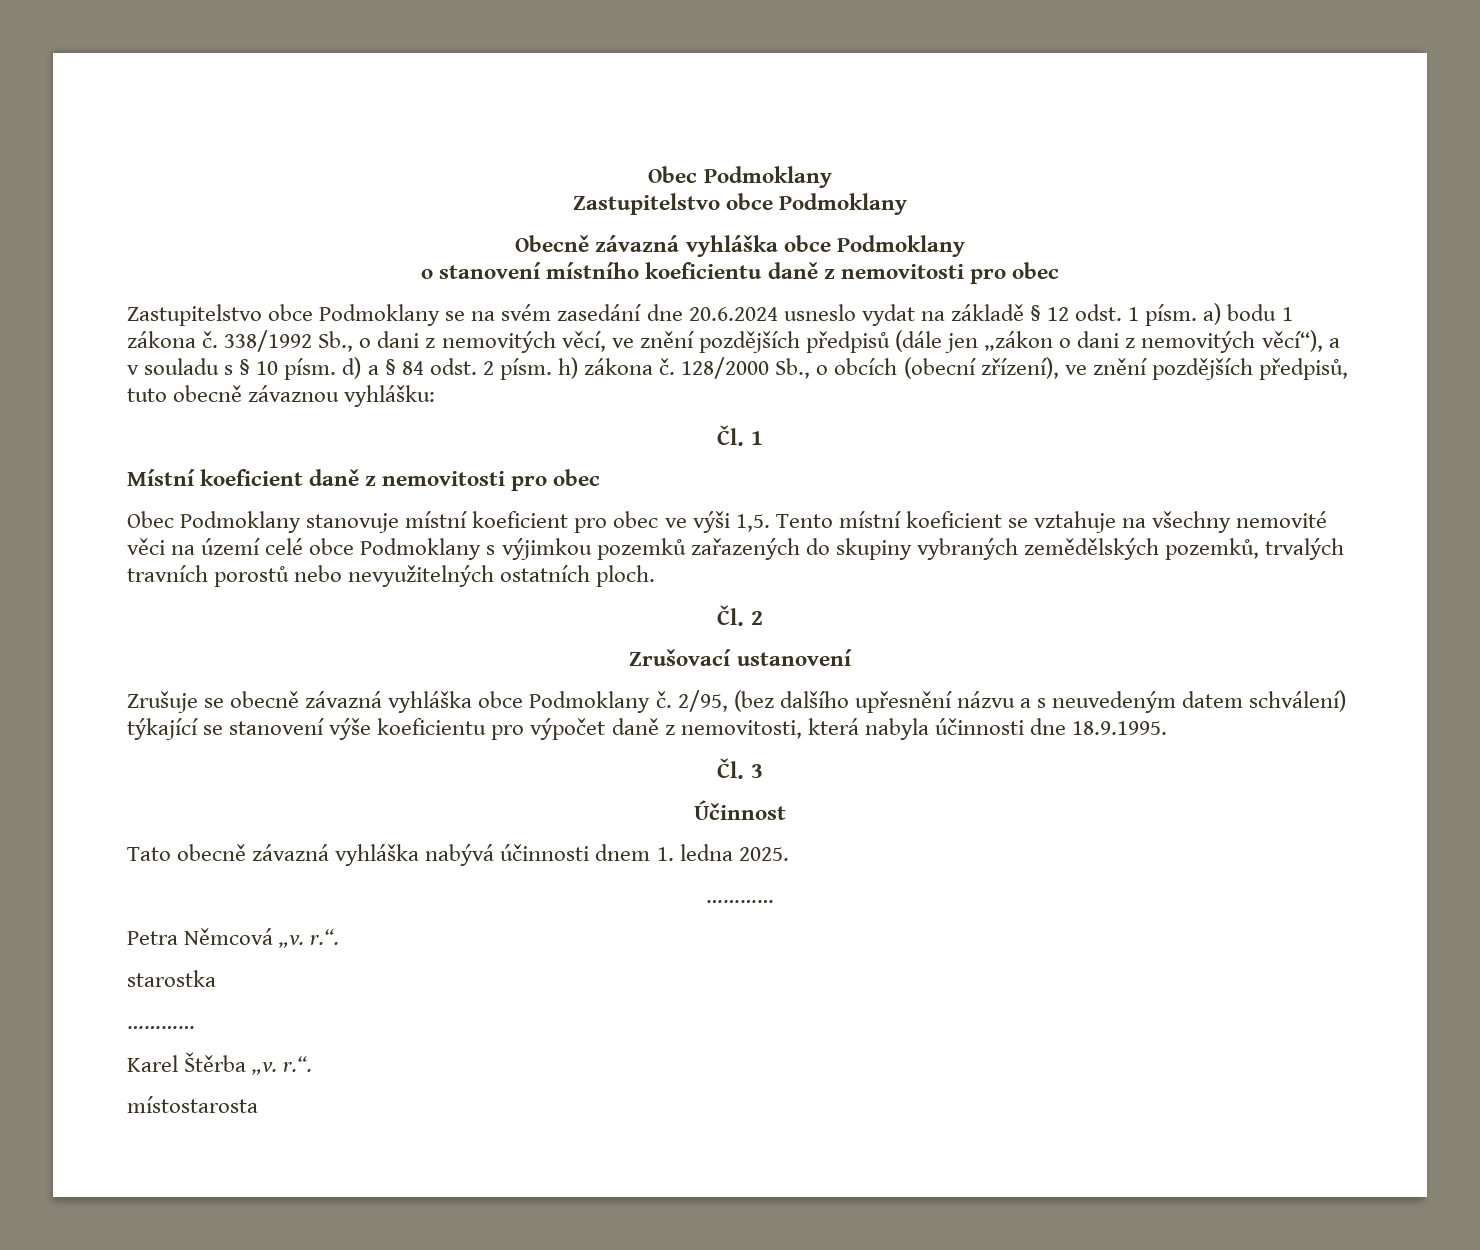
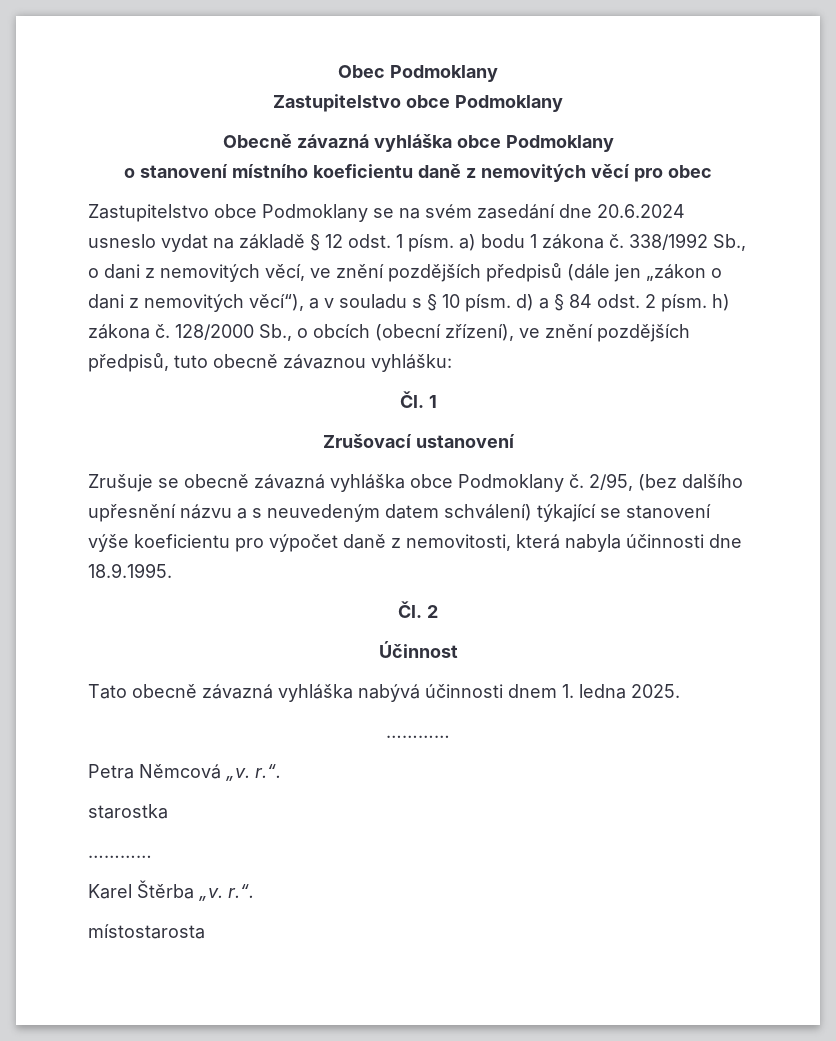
[840,264,964,279] nemovitosti -> [481,164,630,182] nemovitých věcí
[127,469,601,491] [127,511,1328,533] [127,538,1345,560] [127,565,656,587] [717,605,763,626] // Místní koeficient daně z nemovitosti pro obec // Obec Podmoklany stanovuje místní koeficient pro obec ve výši 1,5. Tento místní koeficient se vztahuje na všechny nemovité věci na území celé obce Podmoklany s výjimkou pozemků zařazených do skupiny vybraných zemědělských pozemků, trvalých travních porostů nebo nevyužitelných ostatních ploch. // Čl. 2 -> (437, 401) none
[750,764,763,778] 3 -> [427,605,438,618] 2

